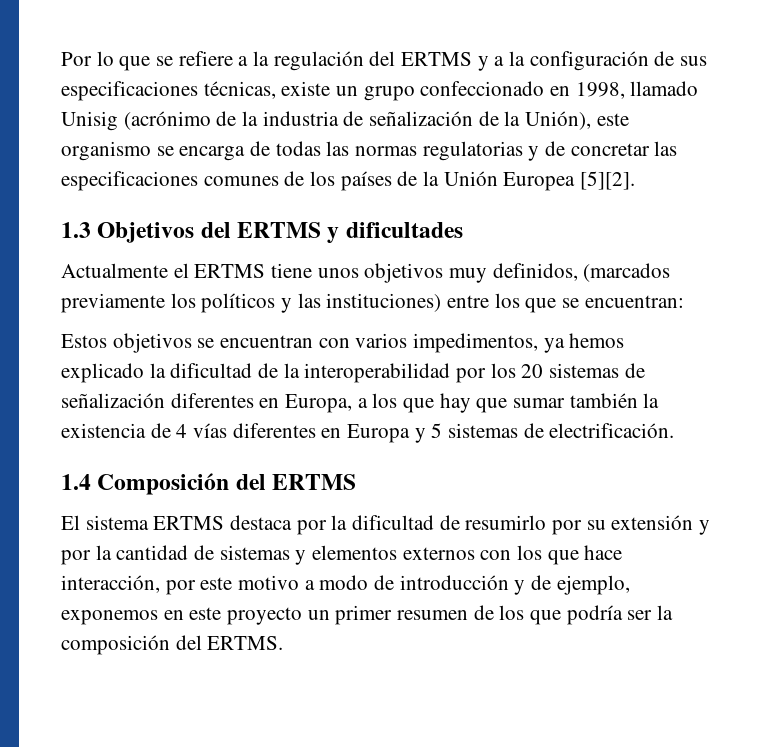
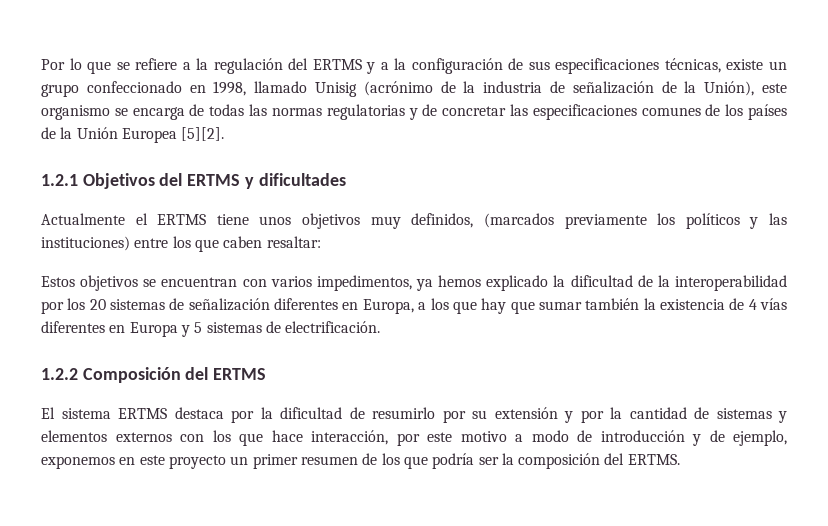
[61,222,91,238] 1.3 -> [41,174,78,186] 1.2.1
[562,295,684,308] se encuentran: -> [223,236,321,248] caben resaltar:
[61,474,91,490] 1.4 -> [41,368,78,380] 1.2.2

